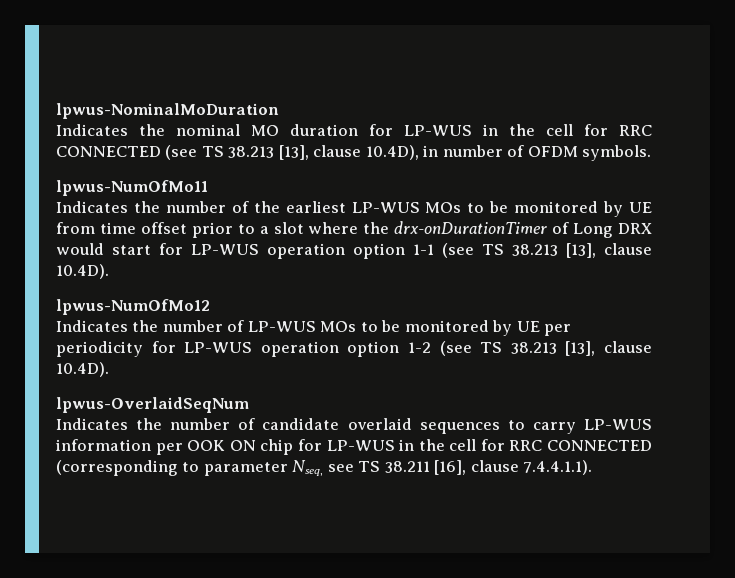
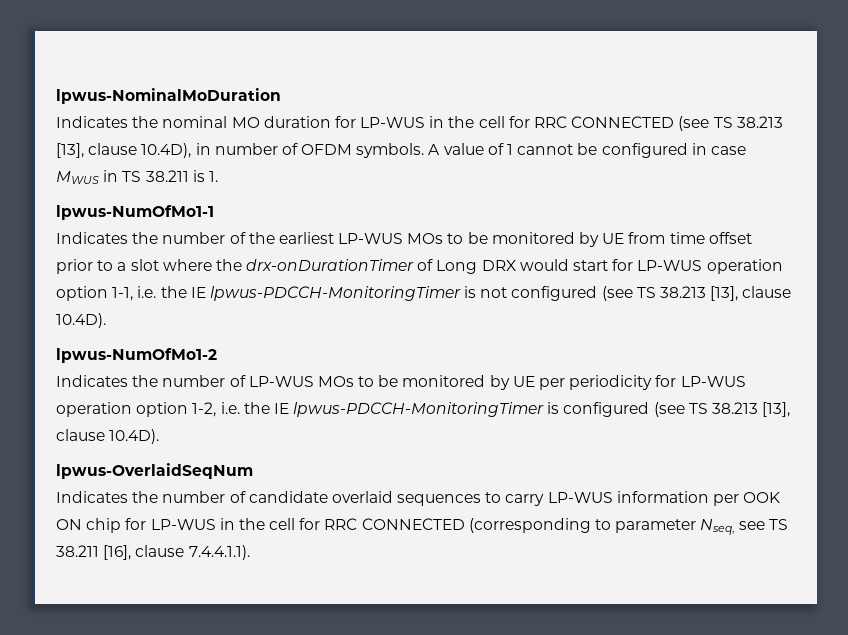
[56,180,208,196] // lpwus-NumOfMo11 -> [428,143,746,158] [56,170,218,184] [56,205,214,220] A value of 1 cannot be configured in case MWUS in TS 38.211 is 1. // lpwus-NumOfMo1-1
[413,243,652,258] [56,264,109,279] [56,299,210,315] 1-1 (see TS 38.213 [13], clause 10.4D). // lpwus-NumOfMo12 -> [112,286,792,301] [56,313,106,328] [56,348,217,363] 1-1, i.e. the IE lpwus-PDCCH-MonitoringTimer is not configured (see TS 38.213 [13], clause 10.4D). // lpwus-NumOfMo1-2
[408,342,432,353] 1-2 -> [192,402,650,417] 1-2, i.e. the IE lpwus-PDCCH-MonitoringTimer is configured

